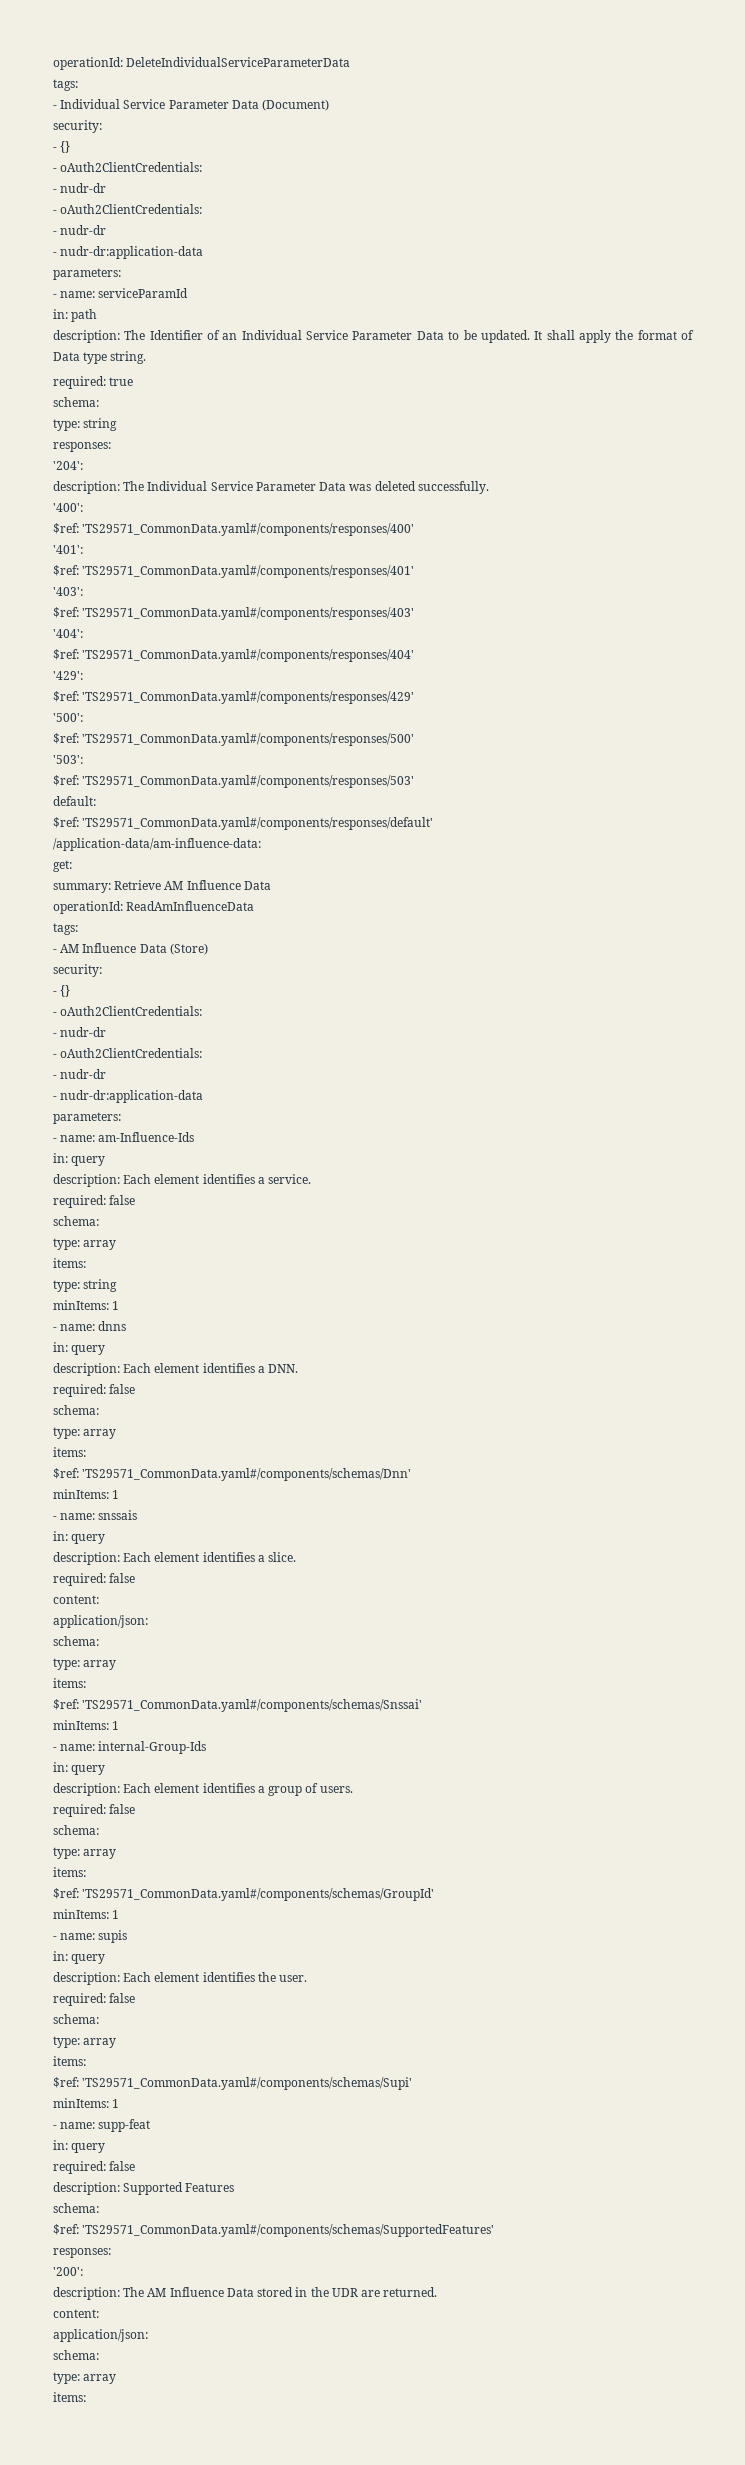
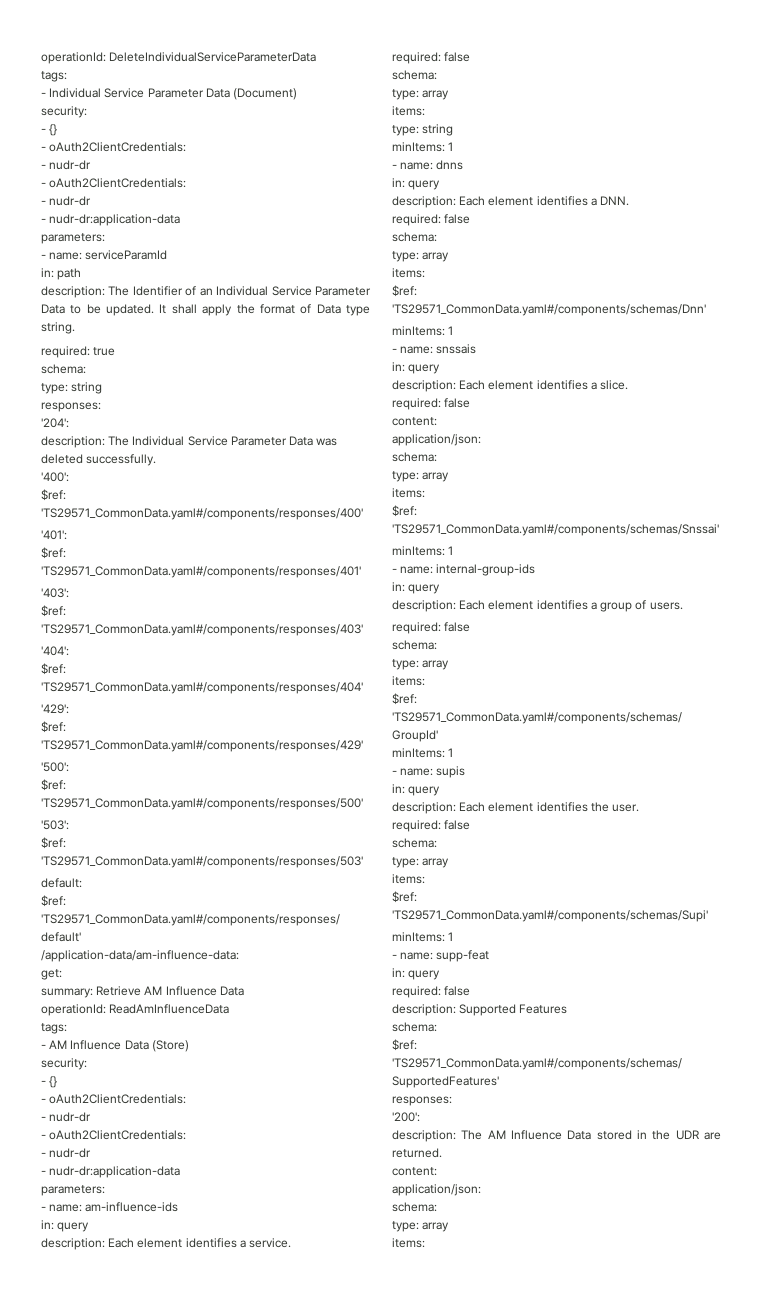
[98,1132,195,1142] am-Influence-Ids -> [85,1202,179,1212] am-influence-ids
[98,1741,207,1754] internal-Group-Ids -> [436,564,536,576] internal-group-ids

